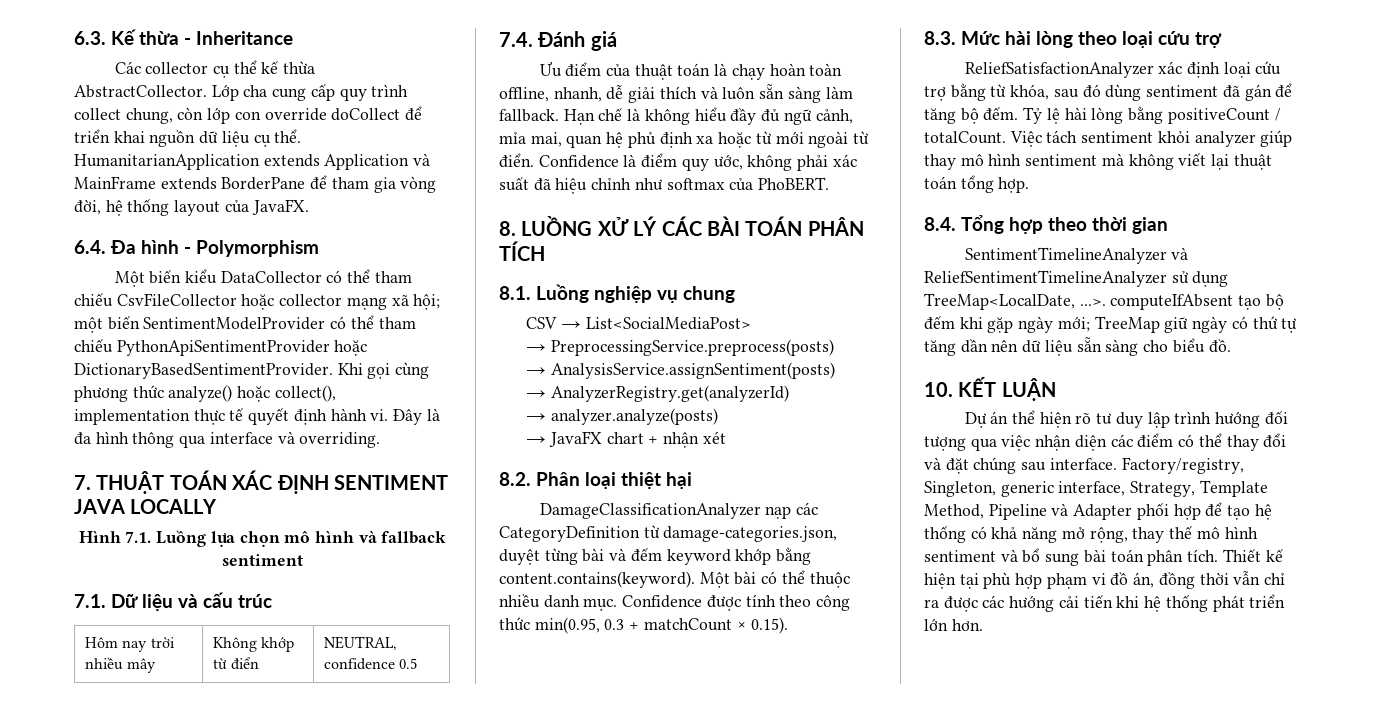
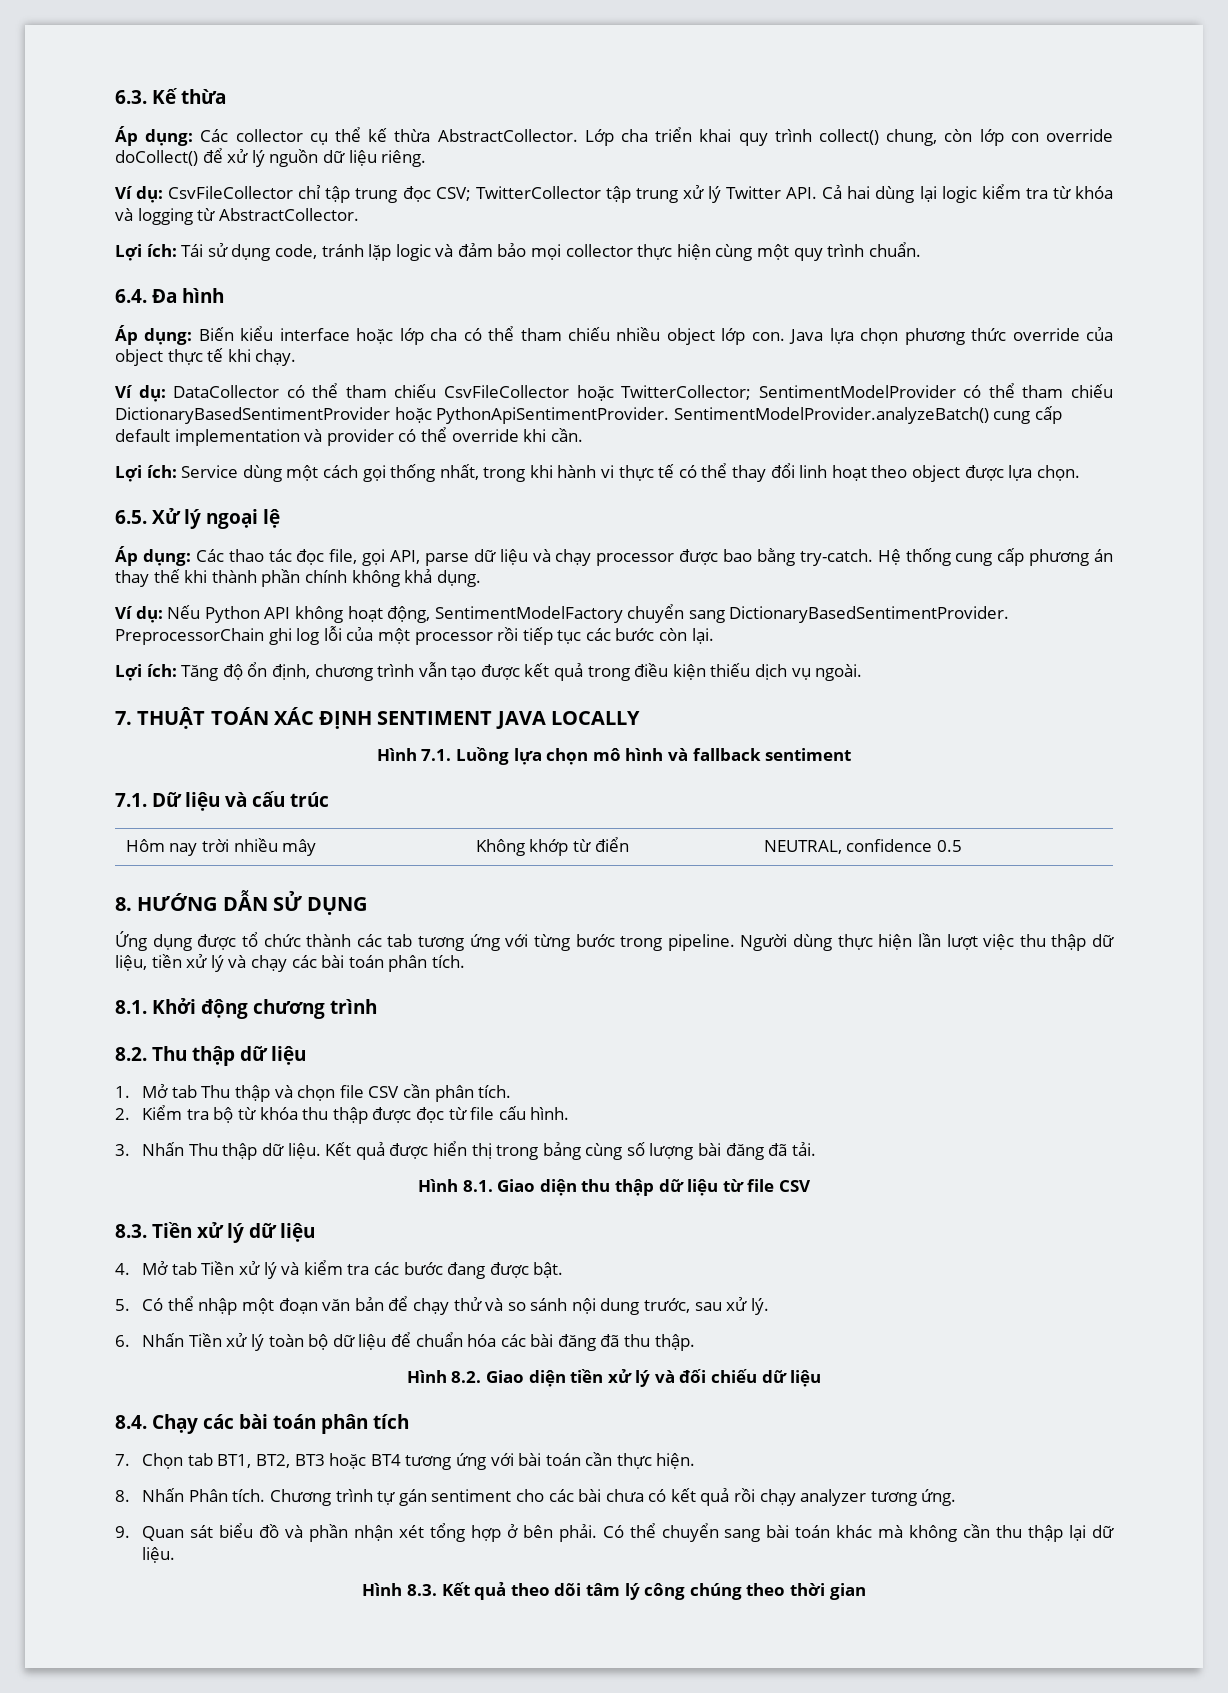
[184,31,293,45] - Inheritance // -> [115,126,194,146] // Áp dụng:
[272,84,409,101] [74,108,121,120] cung cấp quy trình collect -> [655,127,880,146] triển khai quy trình collect()
[331,106,423,121] [74,129,302,147] [74,153,431,170] [74,175,437,193] [74,199,309,216] [74,240,319,257] [114,269,217,287] doCollect để triển khai nguồn dữ liệu cụ thể. HumanitarianApplication extends Application và MainFrame extends BorderPane để tham gia vòng đời, hệ thống layout của JavaFX. // 6.4. Đa hình - Polymorphism // Một biến kiểu -> [115,148,427,167] [115,184,1113,203] [115,208,359,225] [115,242,921,261] [115,288,224,303] [115,325,1114,345] [115,348,297,366] [115,385,166,402] doCollect() để xử lý nguồn dữ liệu riêng. // Ví dụ: CsvFileCollector chỉ tập trung đọc CSV; TwitterCollector tập trung xử lý Twitter API. Cả hai dùng lại logic kiểm tra từ khóa và logging từ AbstractCollector. // Lợi ích: Tái sử dụng code, tránh lặp logic và đảm bảo mọi collector thực hiện cùng một quy trình chuẩn. // 6.4. Đa hình // Áp dụng: Biến kiểu interface hoặc lớp cha có thể tham chiếu nhiều object lớp con. Java lựa chọn phương thức override của object thực tế khi chạy. // Ví dụ:
[279,294,441,310] [74,316,140,333] collector mạng xã hội; một biến -> [621,385,752,400] TwitterCollector;
[116,340,368,356] [74,362,430,379] [74,385,336,402] [74,408,440,425] [74,431,381,448] PythonApiSentimentProvider hoặc DictionaryBasedSentimentProvider. Khi gọi cùng phương thức analyze() hoặc collect(), implementation thực tế quyết định hành vi. Đây là đa hình thông qua interface và overriding. -> [115,406,1062,424] [115,427,583,446] [115,463,1080,482] [115,508,280,529] [115,546,1113,566] [115,569,481,587] [115,604,1010,623] [115,626,714,645] [115,662,863,681] DictionaryBasedSentimentProvider hoặc PythonApiSentimentProvider. SentimentModelProvider.analyzeBatch() cung cấp default implementation và provider có thể override khi cần. // Lợi ích: Service dùng một cách gọi thống nhất, trong khi hành vi thực tế có thể thay đổi linh hoạt theo object được lựa chọn. // 6.5. Xử lý ngoại lệ // Áp dụng: Các thao tác đọc file, gọi API, parse dữ liệu và chạy processor được bao bằng try-catch. Hệ thống cung cấp phương án thay thế khi thành phần chính không khả dụng. // Ví dụ: Nếu Python API không hoạt động, SentimentModelFactory chuyển sang DictionaryBasedSentimentProvider. PreprocessorChain ghi log lỗi của một processor rồi tiếp tục các bước còn lại. // Lợi ích: Tăng độ ổn định, chương trình vẫn tạo được kết quả trong điều kiện thiếu dịch vụ ngoài.
[499,31,617,51] [539,62,843,80] [499,84,853,103] [499,107,853,125] [499,131,869,148] [499,153,857,171] [499,177,830,194] [499,216,864,236] [499,241,545,261] [499,284,735,303] [526,317,751,330] [526,339,834,356] [526,362,835,379] [526,385,789,402] [526,408,718,425] [526,431,726,448] [499,472,692,489] [539,502,818,519] [499,525,838,542] [499,547,812,565] [499,570,850,588] [499,594,851,611] [499,617,789,634] [924,31,1222,48] [964,61,1282,78] [924,83,1293,101] [924,106,1281,124] [924,130,1293,147] [924,153,1272,170] [924,175,1030,193] [924,215,1168,234] [964,247,1189,264] [924,270,1229,287] [924,293,1284,310] [924,316,1298,333] [924,337,1231,356] [924,377,1056,401] [964,410,1288,428] [924,433,1287,451] [924,457,1244,474] [924,480,1268,497] [924,502,1272,520] [924,526,1258,543] [924,548,1283,566] [924,571,1285,589] [924,594,1286,612] [924,619,983,631] 7.4. Đánh giá // Ưu điểm của thuật toán là chạy hoàn toàn offline, nhanh, dễ giải thích và luôn sẵn sàng làm fallback. Hạn chế là không hiểu đầy đủ ngữ cảnh, mỉa mai, quan hệ phủ định xa hoặc từ mới ngoài từ điển. Confidence là điểm quy ước, không phải xác suất đã hiệu chỉnh như softmax của PhoBERT. // 8. LUỒNG XỬ LÝ CÁC BÀI TOÁN PHÂN TÍCH // 8.1. Luồng nghiệp vụ chung // CSV → List<SocialMediaPost> // → PreprocessingService.preprocess(posts) // → AnalysisService.assignSentiment(posts) // → AnalyzerRegistry.get(analyzerId) // → analyzer.analyze(posts) // → JavaFX chart + nhận xét // 8.2. Phân loại thiệt hại // DamageClassificationAnalyzer nạp các CategoryDefinition từ damage-categories.json, duyệt từng bài và đếm keyword khớp bằng content.contains(keyword). Một bài có thể thuộc nhiều danh mục. Confidence được tính theo công thức min(0.95, 0.3 + matchCount × 0.15). // 8.3. Mức hài lòng theo loại cứu trợ // ReliefSatisfactionAnalyzer xác định loại cứu trợ bằng từ khóa, sau đó dùng sentiment đã gán để tăng bộ đếm. Tỷ lệ hài lòng bằng positiveCount / totalCount. Việc tách sentiment khỏi analyzer giúp thay mô hình sentiment mà không viết lại thuật toán tổng hợp. // 8.4. Tổng hợp theo thời gian // SentimentTimelineAnalyzer và ReliefSentimentTimelineAnalyzer sử dụng TreeMap<LocalDate, ...>. computeIfAbsent tạo bộ đếm khi gặp ngày mới; TreeMap giữ ngày có thứ tự tăng dần nên dữ liệu sẵn sàng cho biểu đồ. // 10. KẾT LUẬN // Dự án thể hiện rõ tư duy lập trình hướng đối tượng qua việc nhận diện các điểm có thể thay đổi và đặt chúng sau interface. Factory/registry, Singleton, generic interface, Strategy, Template Method, Pipeline và Adapter phối hợp để tạo hệ thống có khả năng mở rộng, thay thế mô hình sentiment và bổ sung bài toán phân tích. Thiết kế hiện tại phù hợp phạm vi đồ án, đồng thời vẫn chỉ ra được các hướng cải tiến khi hệ thống phát triển lớn hơn. -> [115,890,368,915] [115,931,1114,951] [115,954,465,972] [115,998,377,1019] [115,1046,306,1066] [115,1084,512,1102] [115,1105,570,1124] [115,1141,816,1160] [418,1179,811,1196] [115,1222,315,1243] [115,1260,564,1279] [115,1296,769,1315] [115,1332,695,1351] [406,1369,822,1387] [115,1414,409,1434] [115,1452,696,1470] [115,1488,957,1506] [115,1523,1114,1542] [142,1547,176,1563] [362,1582,866,1600] 8. HƯỚNG DẪN SỬ DỤNG // Ứng dụng được tổ chức thành các tab tương ứng với từng bước trong pipeline. Người dùng thực hiện lần lượt việc thu thập dữ liệu, tiền xử lý và chạy các bài toán phân tích. // 8.1. Khởi động chương trình // 8.2. Thu thập dữ liệu // 1. Mở tab Thu thập và chọn file CSV cần phân tích. // 2. Kiểm tra bộ từ khóa thu thập được đọc từ file cấu hình. // 3. Nhấn Thu thập dữ liệu. Kết quả được hiển thị trong bảng cùng số lượng bài đăng đã tải. // Hình 8.1. Giao diện thu thập dữ liệu từ file CSV // 8.3. Tiền xử lý dữ liệu // 4. Mở tab Tiền xử lý và kiểm tra các bước đang được bật. // 5. Có thể nhập một đoạn văn bản để chạy thử và so sánh nội dung trước, sau xử lý. // 6. Nhấn Tiền xử lý toàn bộ dữ liệu để chuẩn hóa các bài đăng đã thu thập. // Hình 8.2. Giao diện tiền xử lý và đối chiếu dữ liệu // 8.4. Chạy các bài toán phân tích // 7. Chọn tab BT1, BT2, BT3 hoặc BT4 tương ứng với bài toán cần thực hiện. // 8. Nhấn Phân tích. Chương trình tự gán sentiment cho các bài chưa có kết quả rồi chạy analyzer tương ứng. // 9. Quan sát biểu đồ và phần nhận xét tổng hợp ở bên phải. Có thể chuyển sang bài toán khác mà không cần thu thập lại dữ liệu. // Hình 8.3. Kết quả theo dõi tâm lý công chúng theo thời gian

